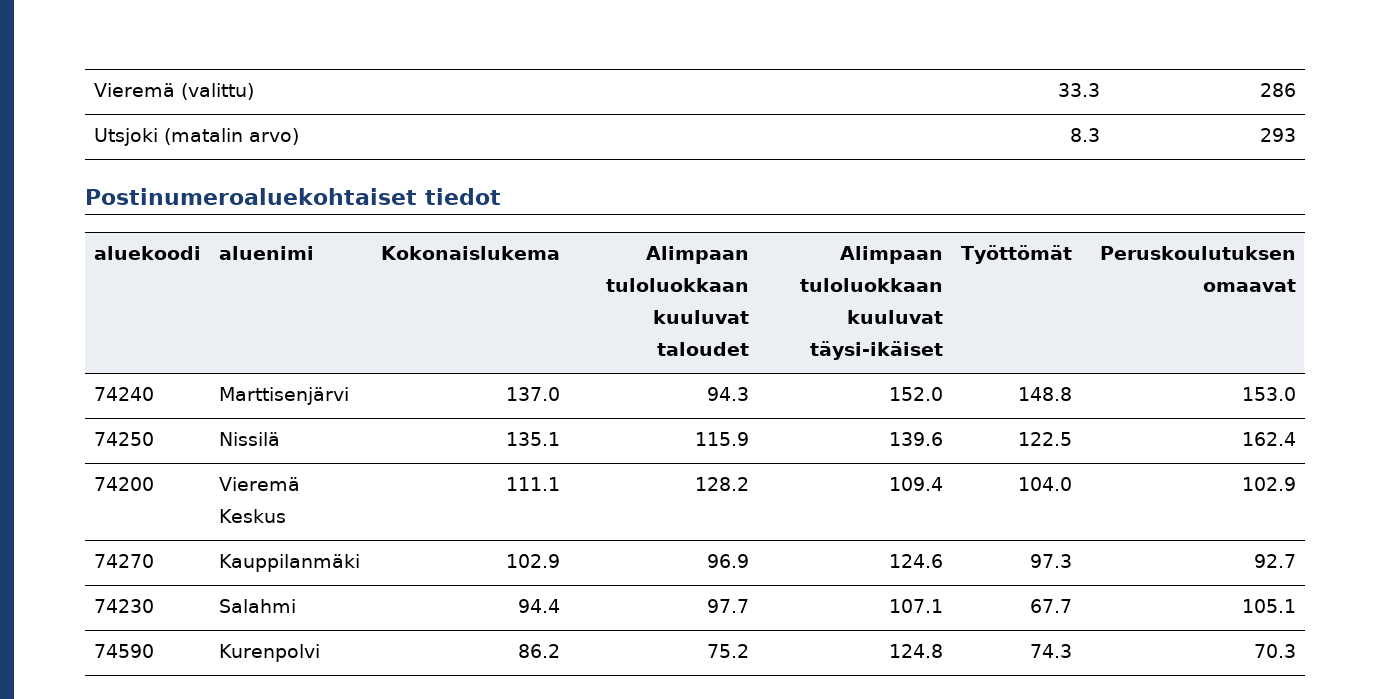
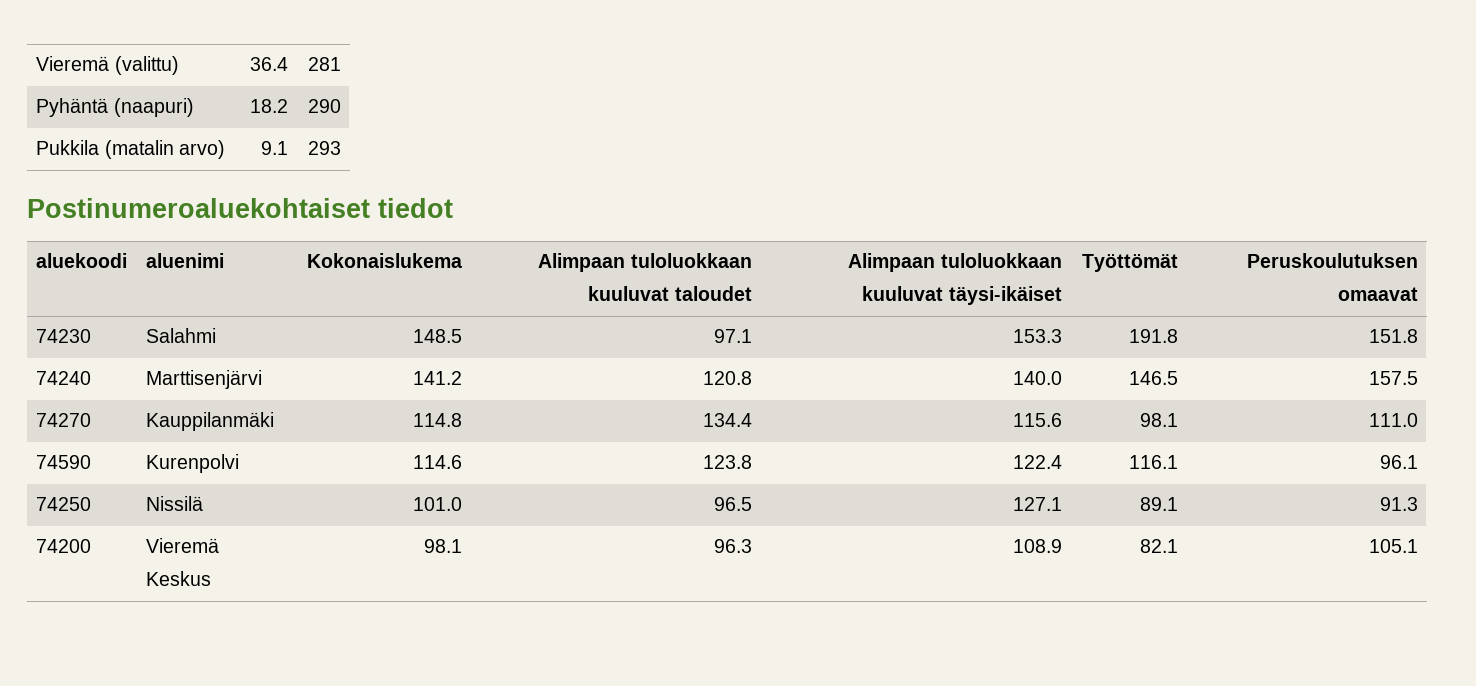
[1058,83,1101,97] [1260,83,1297,97] [93,128,158,146] 33.3 | 286 // Utsjoki -> [249,57,288,71] [307,57,341,71] [36,98,194,117] [249,99,288,113] [307,99,341,113] [36,140,100,155] 36.4 | 281 // Pyhäntä (naapuri) | 18.2 | 290 // Pukkila
[1070,128,1101,142] 8.3 -> [260,141,288,155] 9.1
[93,387,154,401] [218,387,349,405] [506,387,561,401] [707,387,750,401] [889,387,944,401] [1018,387,1073,401] [1242,387,1297,401] [93,432,154,446] [218,432,280,446] [506,432,561,446] [695,432,750,446] [889,432,944,446] [1018,432,1073,446] [1242,432,1297,446] [93,477,154,491] [218,477,300,491] [218,509,286,523] [506,477,561,491] [695,477,750,491] [889,477,944,491] [1018,477,1073,491] [1242,477,1297,491] [93,554,154,568] [218,554,360,572] [506,554,561,568] [707,554,750,568] [889,554,944,568] [1030,554,1073,568] [1254,554,1297,568] [93,599,154,613] [218,599,296,613] [518,599,561,613] [707,599,750,613] [889,599,944,613] [1030,599,1073,613] [1242,599,1297,613] [93,644,154,658] [218,644,320,662] [518,644,561,658] [707,644,750,658] [889,644,944,658] [1030,644,1073,658] [1254,644,1297,658] 74240 | Marttisenjärvi | 137.0 | 94.3 | 152.0 | 148.8 | 153.0 // 74250 | Nissilä | 135.1 | 115.9 | 139.6 | 122.5 | 162.4 // 74200 | Vieremä Keskus | 111.1 | 128.2 | 109.4 | 104.0 | 102.9 // 74270 | Kauppilanmäki | 102.9 | 96.9 | 124.6 | 97.3 | 92.7 // 74230 | Salahmi | 94.4 | 97.7 | 107.1 | 67.7 | 105.1 // 74590 | Kurenpolvi | 86.2 | 75.2 | 124.8 | 74.3 | 70.3 -> [36,329,92,343] [146,328,217,343] [412,329,462,343] [713,329,752,343] [1012,329,1062,343] [1128,329,1178,343] [1368,329,1418,343] [36,371,92,385] [146,370,263,389] [412,371,462,385] [702,371,752,385] [1012,371,1062,385] [1128,371,1178,385] [1368,371,1418,385] [36,413,92,427] [146,412,275,431] [412,413,462,427] [702,413,752,427] [1012,413,1062,427] [1139,413,1178,427] [1368,413,1418,427] [36,455,92,469] [146,454,240,473] [412,455,462,469] [702,455,752,469] [1012,455,1062,469] [1128,455,1178,469] [1379,455,1418,469] [36,497,92,511] [146,496,204,511] [412,497,462,511] [713,497,752,511] [1012,497,1062,511] [1139,497,1178,511] [1379,497,1418,511] [36,539,92,553] [146,538,220,553] [146,571,212,586] [423,539,462,553] [713,539,752,553] [1012,539,1062,553] [1139,539,1178,553] [1368,539,1418,553] 74230 | Salahmi | 148.5 | 97.1 | 153.3 | 191.8 | 151.8 // 74240 | Marttisenjärvi | 141.2 | 120.8 | 140.0 | 146.5 | 157.5 // 74270 | Kauppilanmäki | 114.8 | 134.4 | 115.6 | 98.1 | 111.0 // 74590 | Kurenpolvi | 114.6 | 123.8 | 122.4 | 116.1 | 96.1 // 74250 | Nissilä | 101.0 | 96.5 | 127.1 | 89.1 | 91.3 // 74200 | Vieremä Keskus | 98.1 | 96.3 | 108.9 | 82.1 | 105.1

